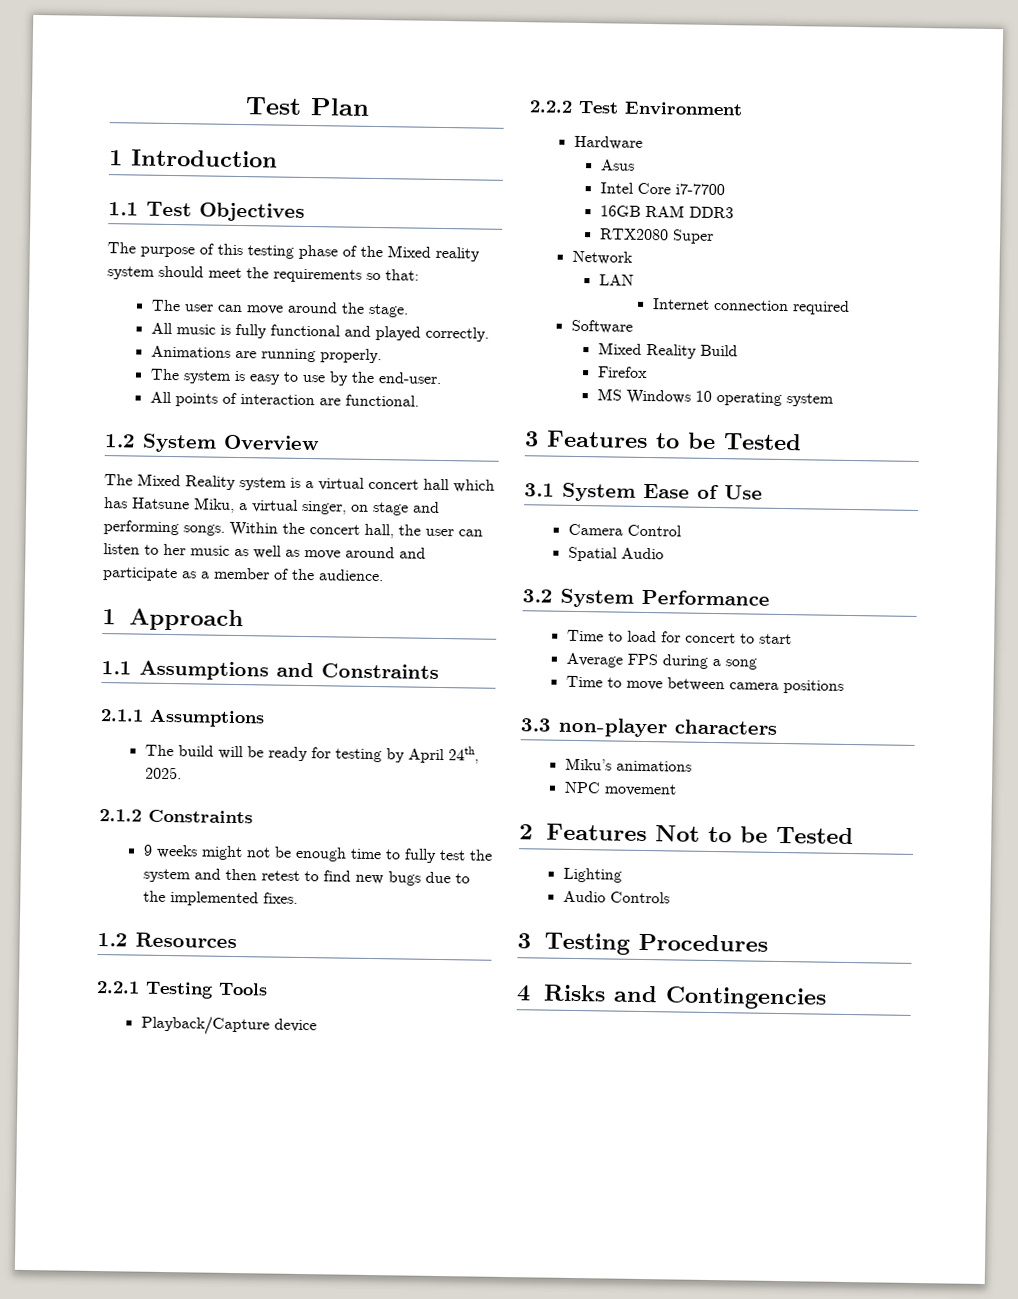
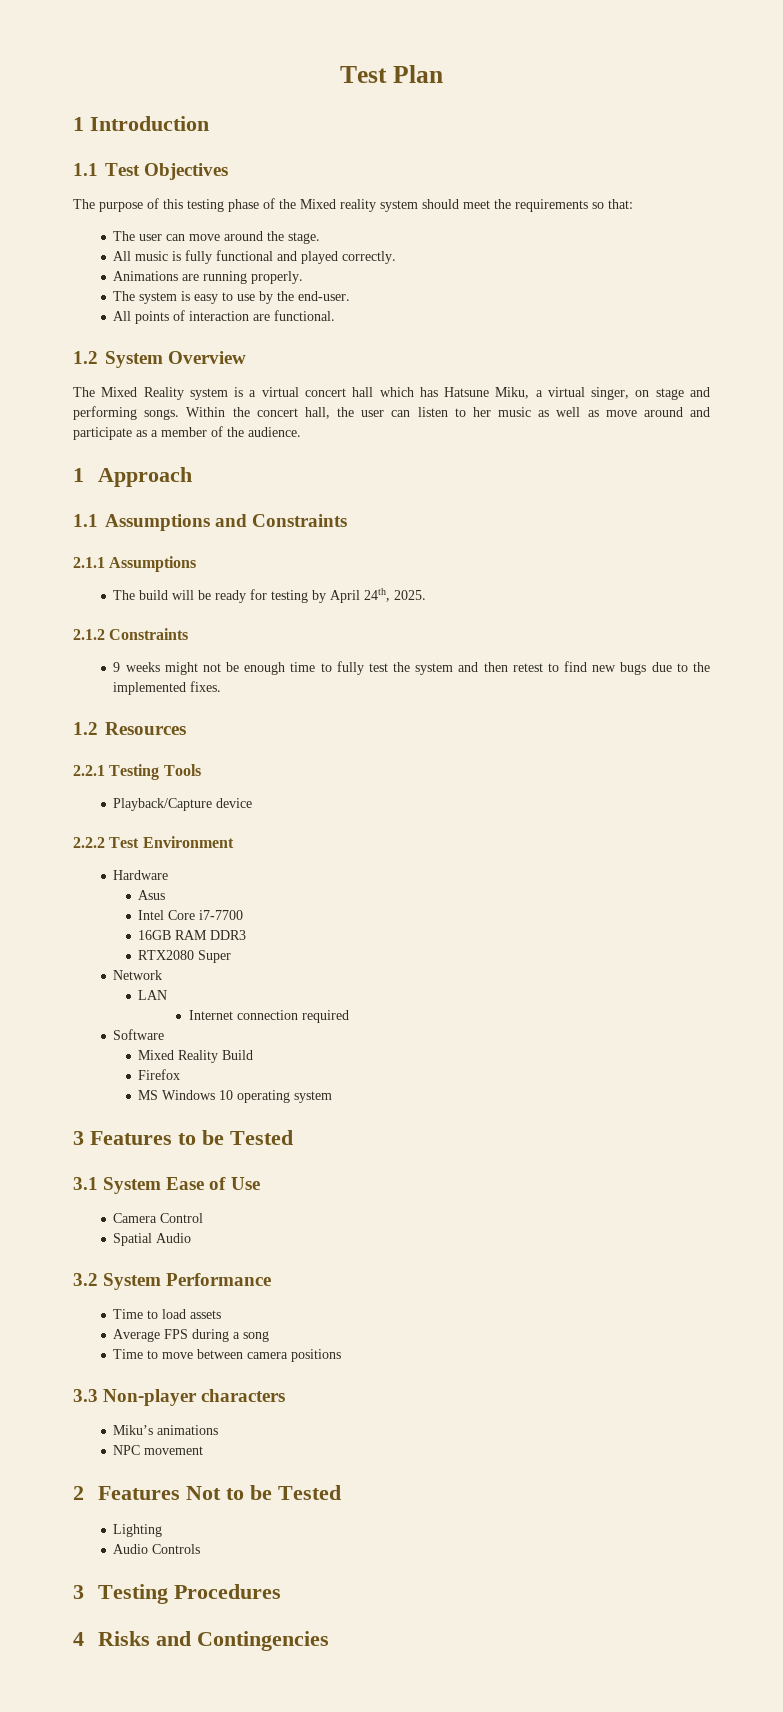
[660,631,792,645] for concert to start -> [190,1310,222,1319] assets
[558,717,667,738] non-player -> [103,1389,198,1406] Non-player

